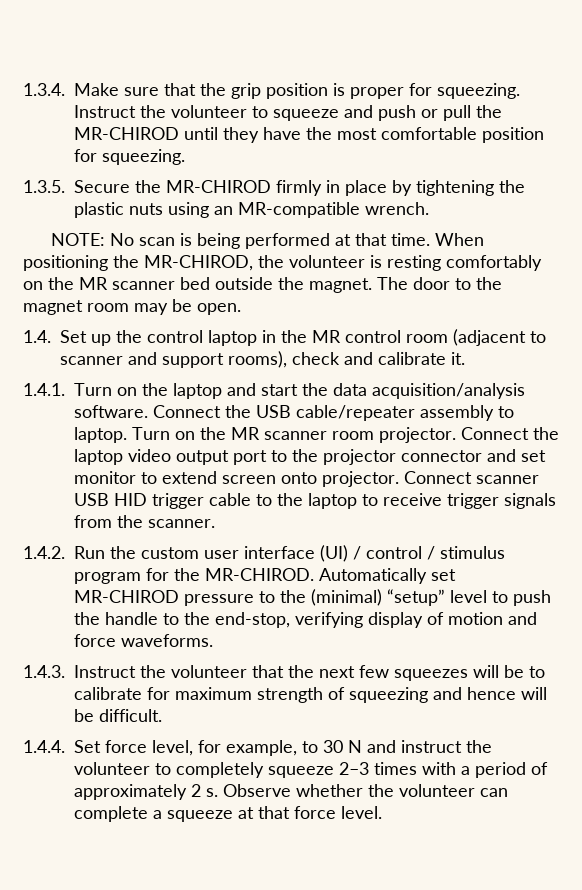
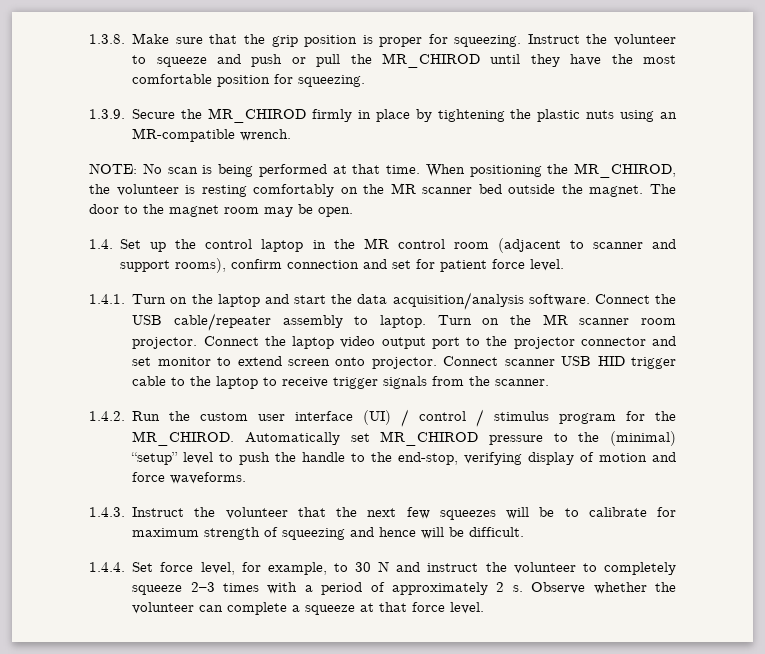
[23,83,65,96] 1.3.4. -> [89,34,125,44] 1.3.8.
[74,127,179,140] MR-CHIROD -> [382,53,481,68] MR_CHIROD
[23,180,65,193] 1.3.5. -> [89,109,125,119] 1.3.9.
[166,180,271,193] MR-CHIROD -> [208,108,307,123] MR_CHIROD
[144,255,253,271] MR-CHIROD, -> [574,163,676,178] MR_CHIROD,
[292,352,465,365] check and calibrate it. -> [231,259,565,272] confirm connection and set for patient force level.
[205,568,314,581] MR-CHIROD. -> [132,431,235,446] MR_CHIROD.
[74,590,179,603] MR-CHIROD -> [380,431,479,446] MR_CHIROD

